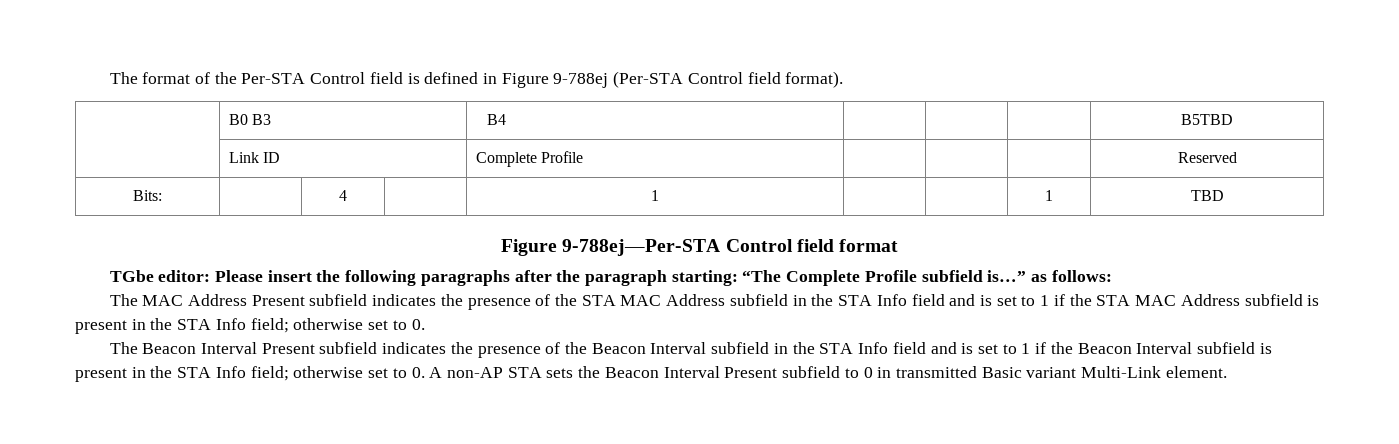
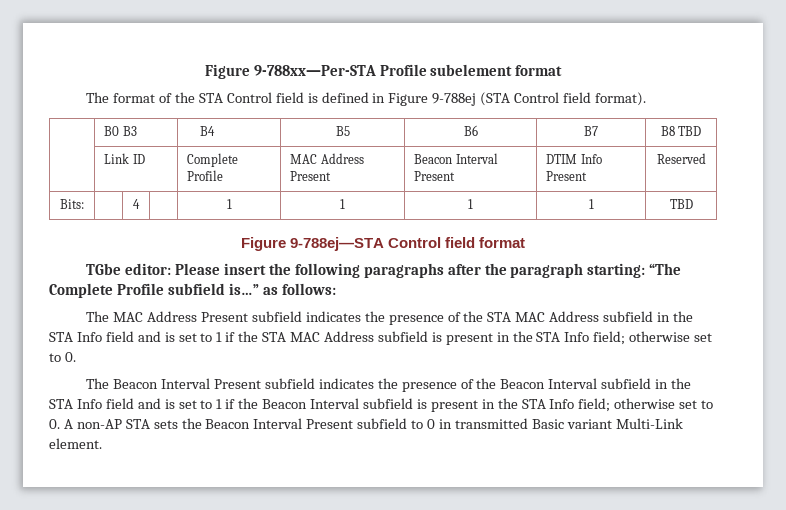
(109, 78) none -> [204,64,563,79] Figure 9-788xx—Per-STA Profile subelement format //
[241,73,306,84] Per-STA -> [198,93,223,103] STA
[613,71,684,88] (Per-STA -> [480,92,511,106] (STA
[1181,114,1233,125] | | | B5TBD -> [335,126,350,136] [463,125,478,136] [584,126,598,136] [660,126,702,136] B5 | B6 | B7 | B8 TBD
(583, 157) | | -> [290,153,364,164] [290,171,332,181] [414,153,498,164] [414,171,456,181] [546,154,602,164] [546,171,588,181] MAC Address Present | Beacon Interval Present | DTIM Info Present
(659, 195) | -> [340,199,345,209] [468,199,473,209] 1 | 1
[562,239,721,256] 9-788ej—Per-STA -> [289,237,384,251] 9-788ej—STA

